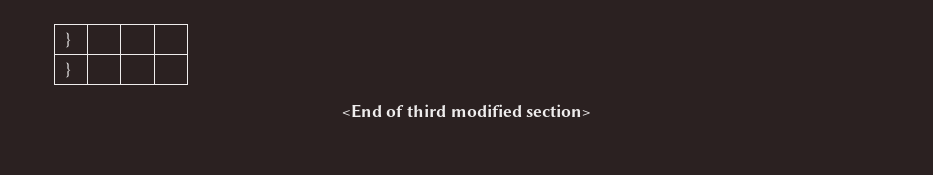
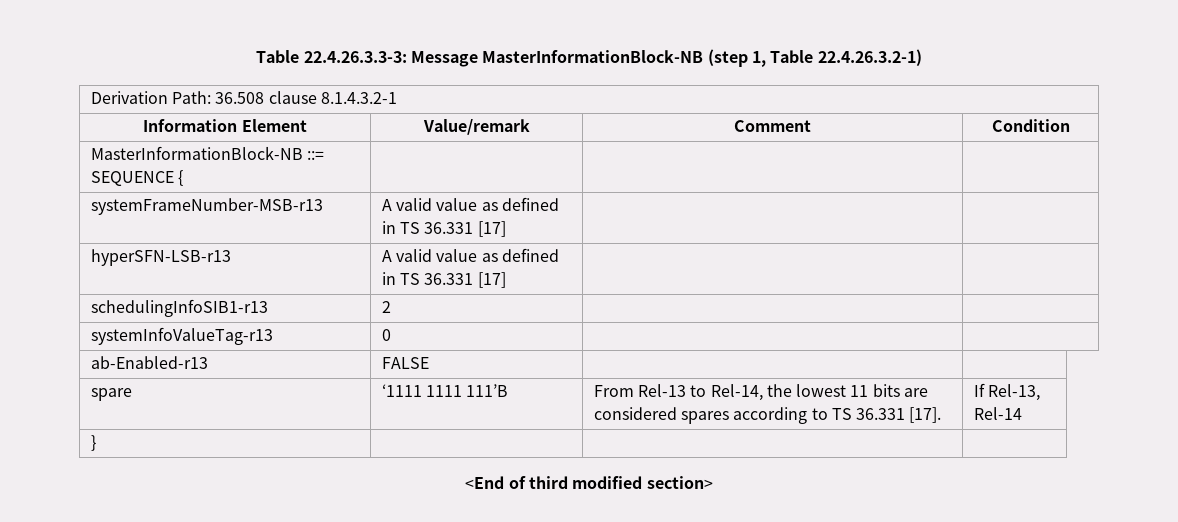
[66,32,72,48] } | | | -> [256,49,922,67] [90,91,397,104] [143,119,307,132] [422,119,530,135] [734,120,812,132] [991,119,1070,132] [90,146,324,160] [90,170,183,186] [90,198,323,215] [381,197,559,211] [381,221,506,237] [90,249,231,266] [381,248,559,262] [381,272,506,288] [90,299,268,317] [381,301,391,313] [90,327,273,345] [381,329,391,341] [90,356,208,369] [381,357,429,369] [90,388,132,401] [381,384,509,397] [593,384,929,401] [593,407,942,424] [973,383,1040,401] [973,407,1022,420] Table 22.4.26.3.3-3: Message MasterInformationBlock-NB (step 1, Table 22.4.26.3.2-1) // Derivation Path: 36.508 clause 8.1.4.3.2-1 // Information Element | Value/remark | Comment | Condition // MasterInformationBlock-NB ::= SEQUENCE { | | | // systemFrameNumber-MSB-r13 | A valid value as defined in TS 36.331 [17] | | // hyperSFN-LSB-r13 | A valid value as defined in TS 36.331 [17] | | // schedulingInfoSIB1-r13 | 2 | | // systemInfoValueTag-r13 | 0 | | // ab-Enabled-r13 | FALSE | | // spare | ‘1111 1111 111’B | From Rel-13 to Rel-14, the lowest 11 bits are considered spares according to TS 36.331 [17]. | If Rel-13, Rel-14

